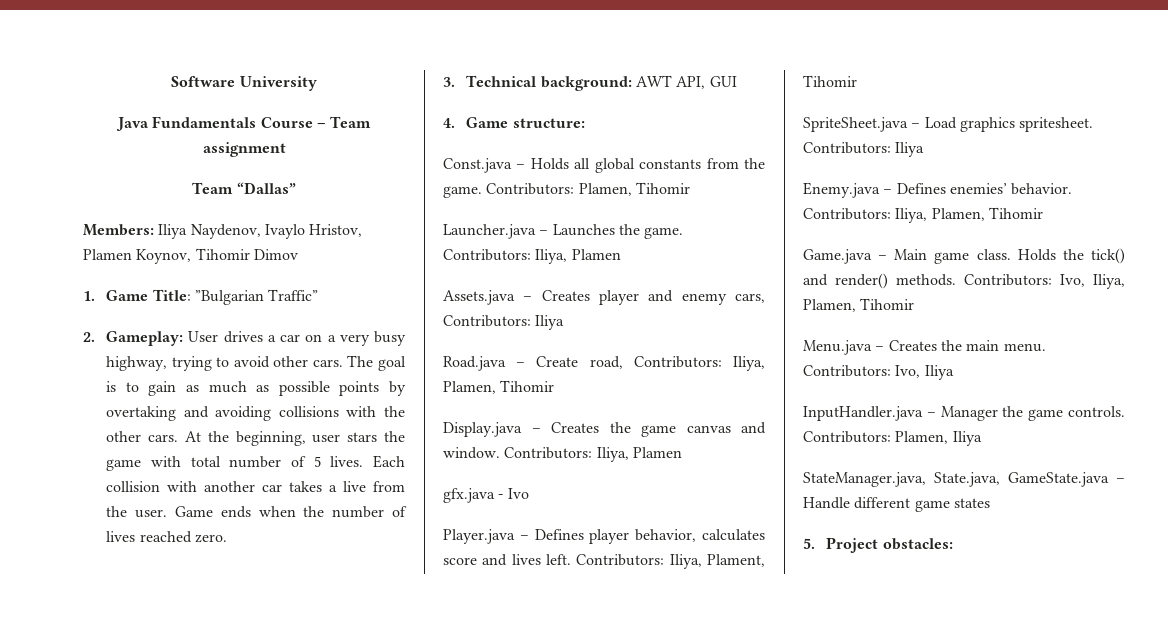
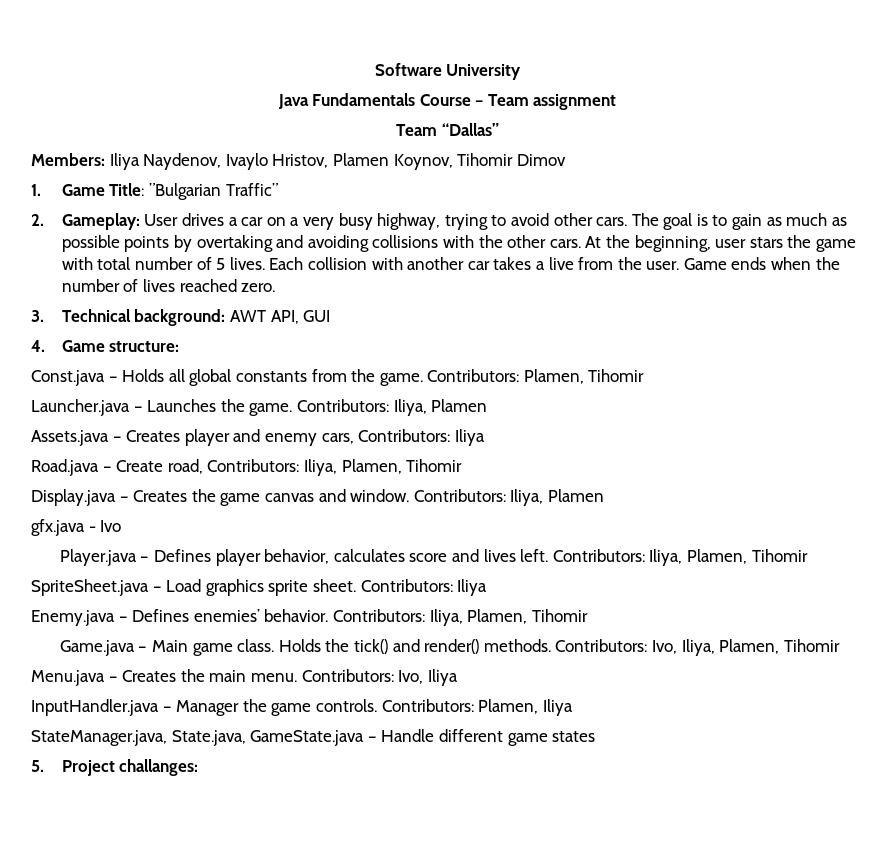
[707,554,765,567] Plament, -> [686,549,747,564] Plamen,
[1019,117,1094,132] spritesheet. -> [268,579,356,596] sprite sheet.
[882,538,953,550] obstacles: -> [119,759,199,776] challanges:

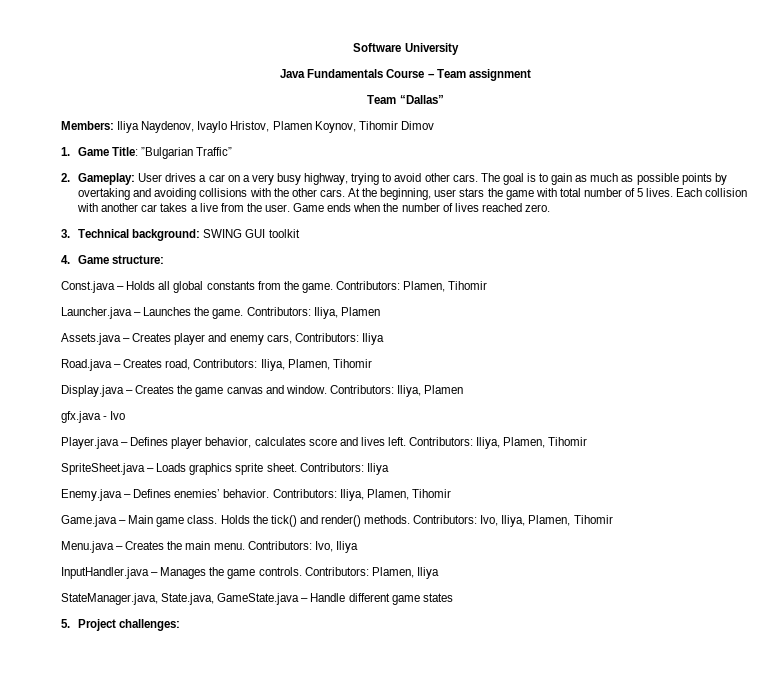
[230,310,299,324] AWT API, -> [203,229,243,238] SWING
(331, 316) none -> [268,229,300,238] toolkit
[116,460,164,472] Create -> [123,359,163,368] Creates
[166,579,202,592] Load -> [156,463,187,472] Loads
[176,700,240,716] Manager -> [160,567,207,579] Manages
[119,759,199,776] challanges: -> [119,619,181,631] challenges:

